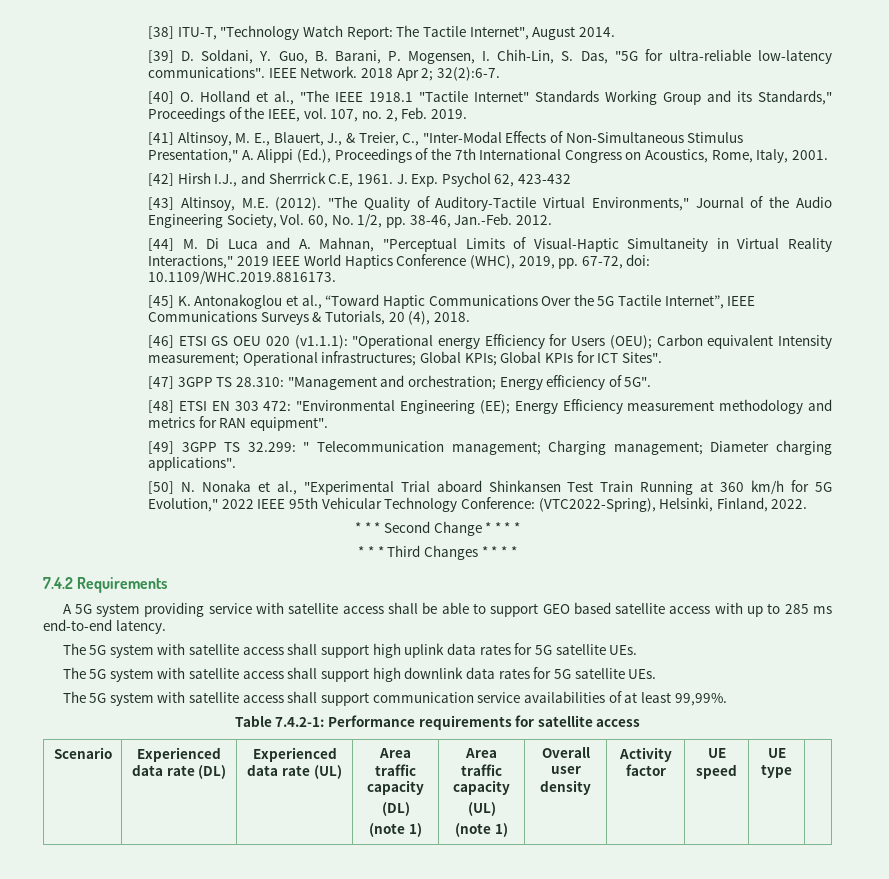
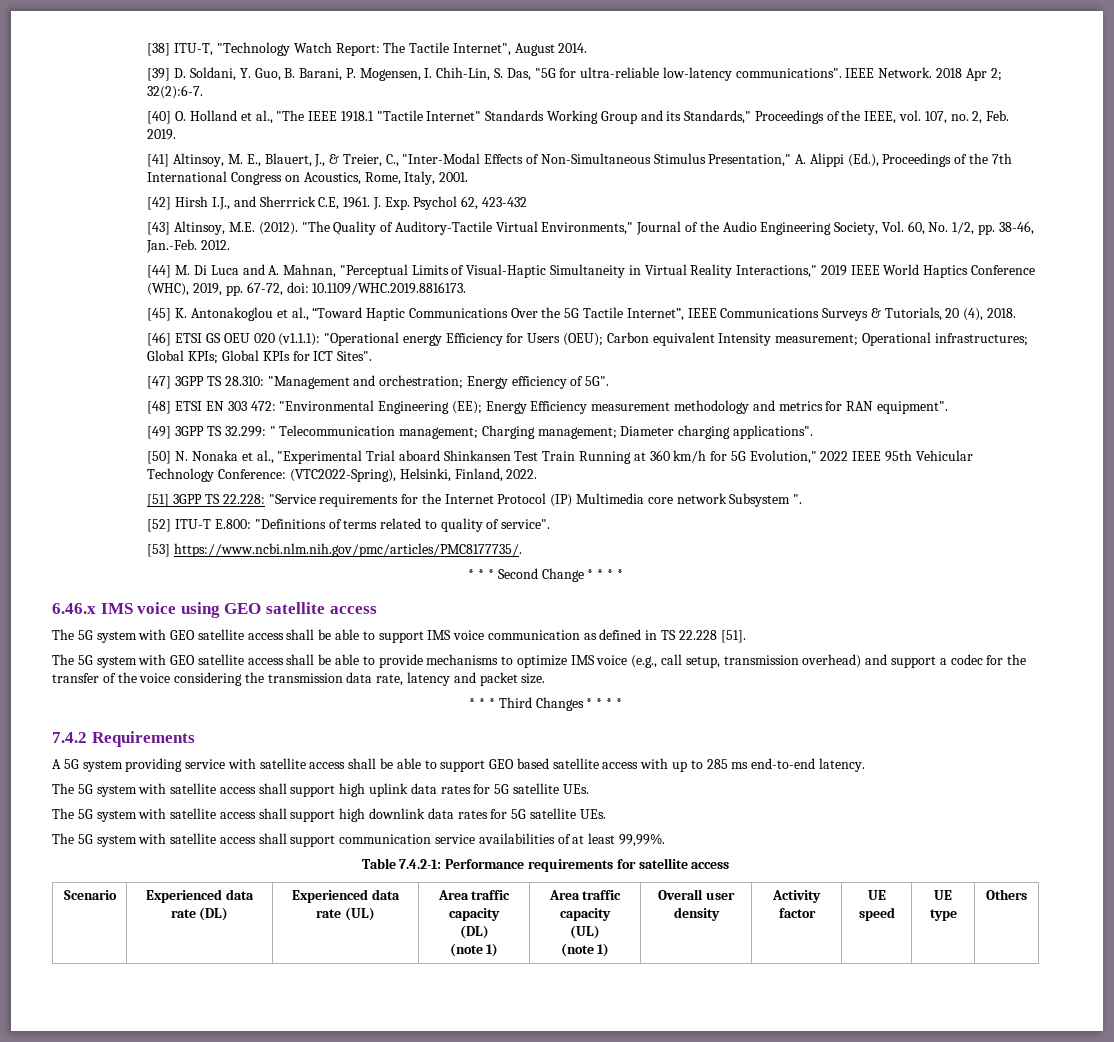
(808, 504) none -> [147,493,803,507] [147,518,551,532] [147,543,523,557] // [51] 3GPP TS 22.228: "Service requirements for the Internet Protocol (IP) Multimedia core network Subsystem ". // [52] ITU-T E.800: "Definitions of terms related to quality of service". // [53] https://www.ncbi.nlm.nih.gov/pmc/articles/PMC8177735/.
(521, 527) none -> [52,602,377,618] [52,629,746,643] [52,654,1027,668] [52,672,546,686] // 6.46.x IMS voice using GEO satellite access // The 5G system with GEO satellite access shall be able to support IMS voice communication as defined in TS 22.228 [51]. // The 5G system with GEO satellite access shall be able to provide mechanisms to optimize IMS voice (e.g., call setup, transmission overhead) and support a codec for the transfer of the voice considering the transmission data rate, latency and packet size.
(792, 771) none -> [986,889,1027,900] Others

